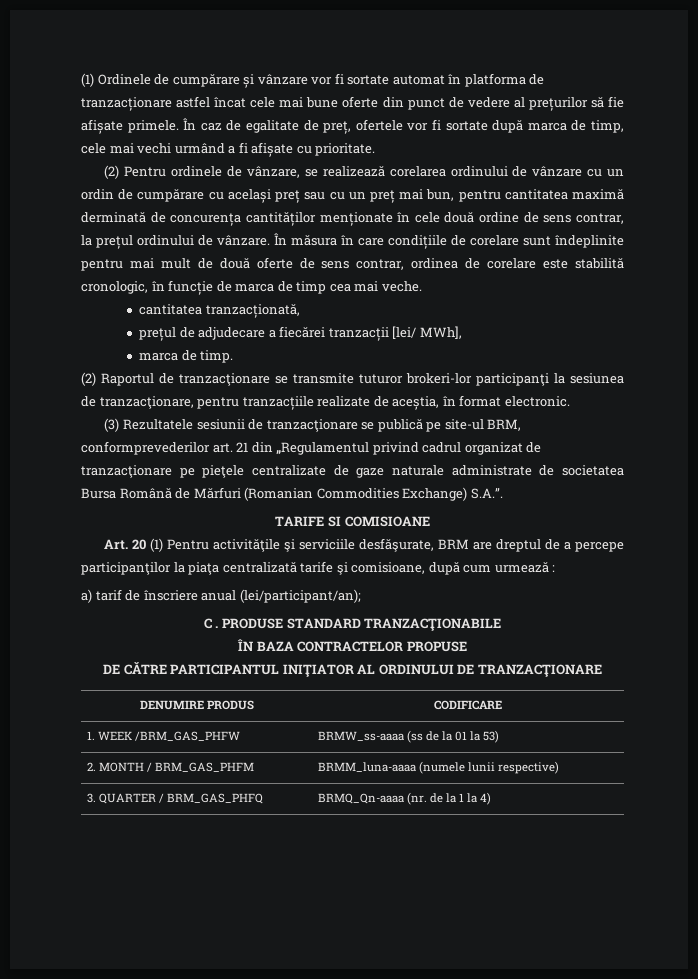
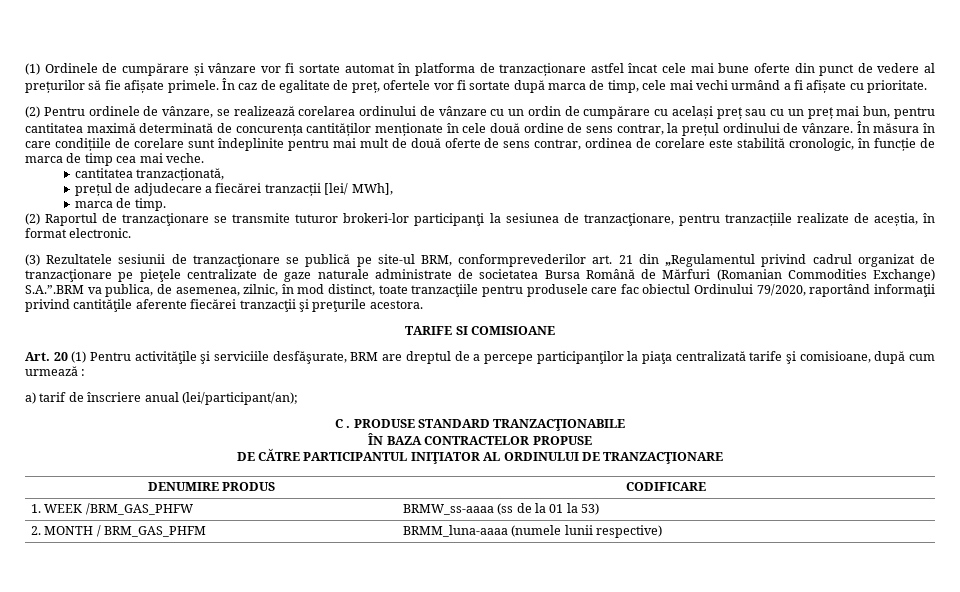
[81,212,146,223] derminată -> [139,123,214,133] determinată
[470,488,503,499] S.A.”. -> [25,284,936,297] [25,299,423,312] S.A.”.BRM va publica, de asemenea, zilnic, în mod distinct, toate tranzacţiile pentru produsele care fac obiectul Ordinului 79/2020, raportând informaţii privind cantităţile aferente fiecărei tranzacţii şi preţurile acestora.
[86,793,264,804] [317,792,492,805] // 3. QUARTER / BRM_GAS_PHFQ | BRMQ_Qn-aaaa (nr. de la 1 la 4) -> (663, 531) none

